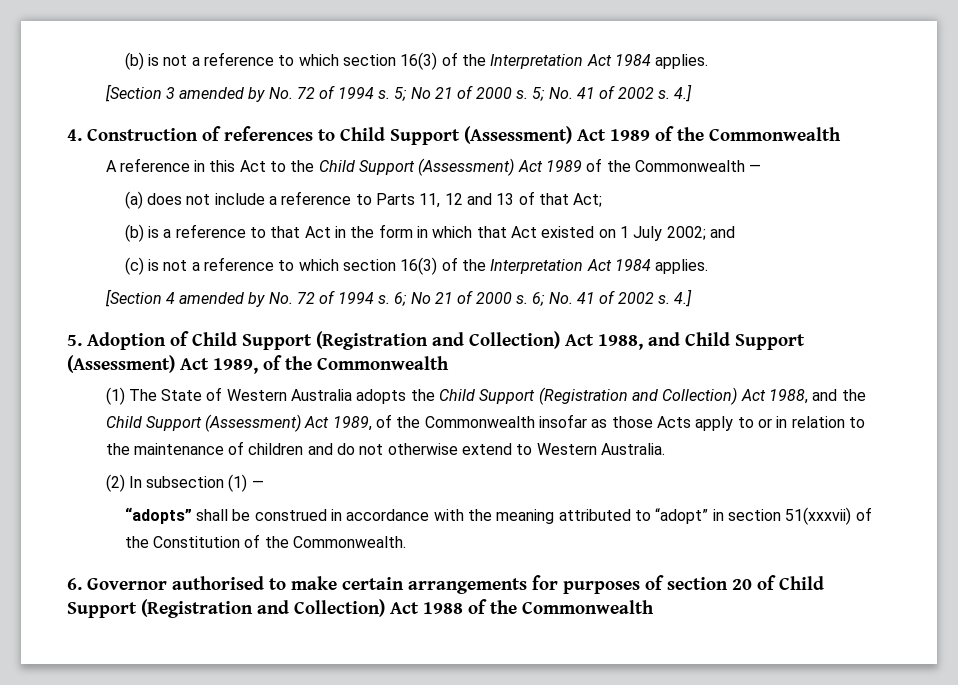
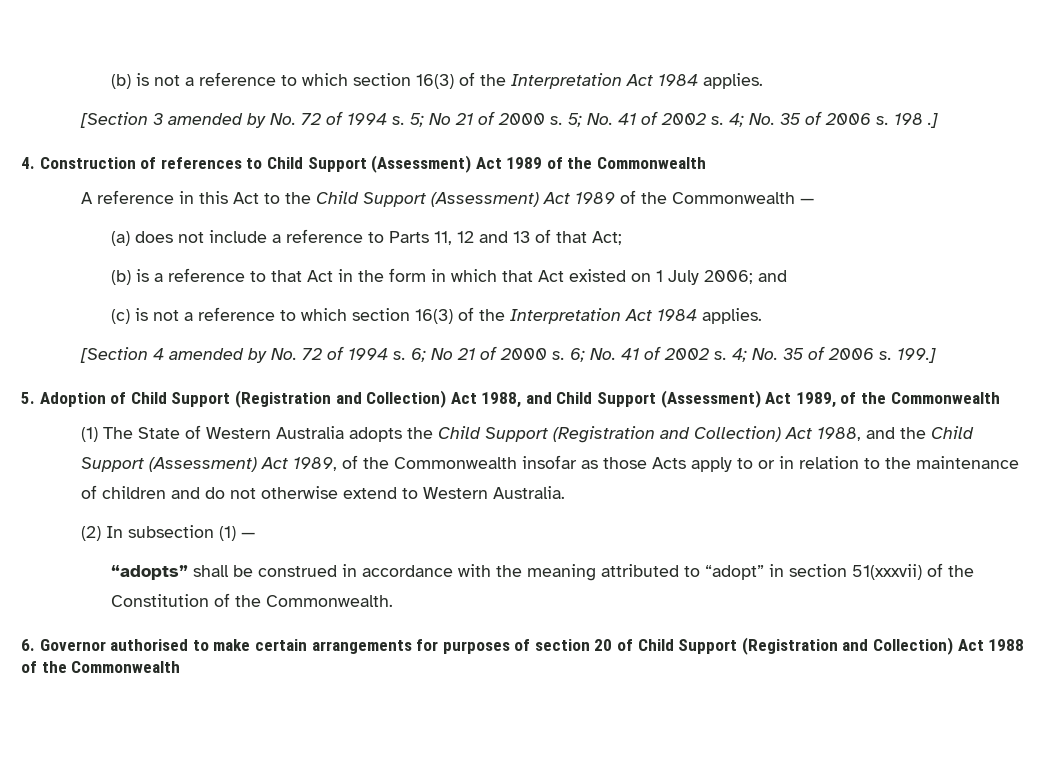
[674,84,693,102] 4.] -> [729,111,939,128] 4; No. 35 of 2006 s. 198 .]
[666,226,706,240] 2002; -> [704,270,754,284] 2006;
[674,289,693,307] 4.] -> [732,346,937,363] 4; No. 35 of 2006 s. 199.]

